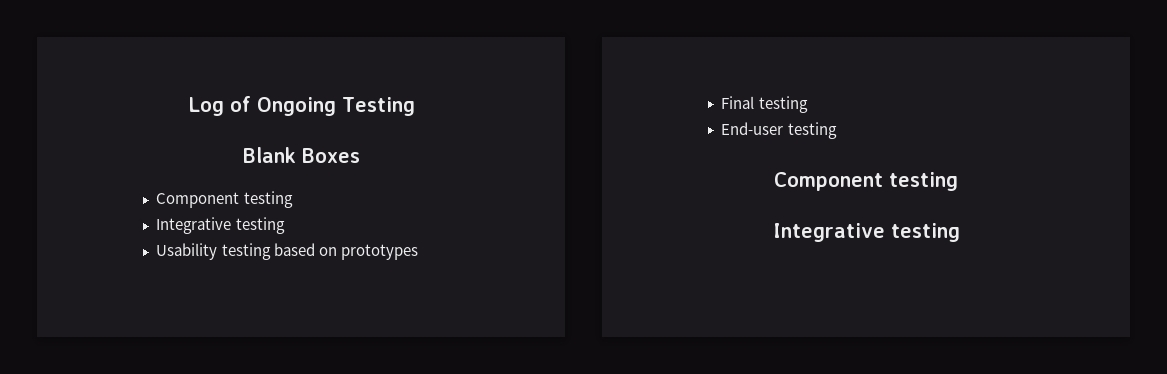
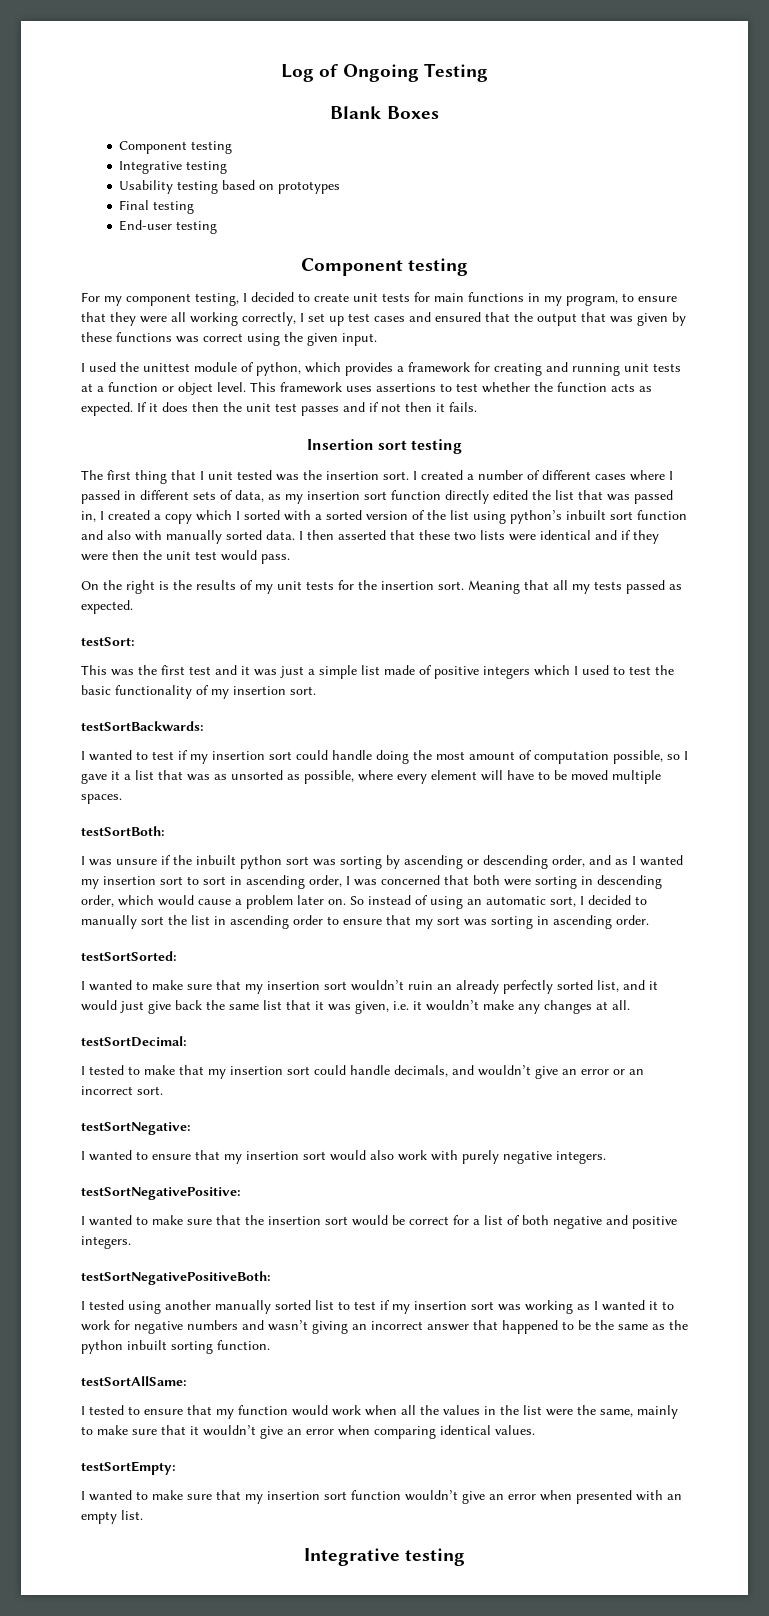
(958, 181) none -> [81,292,677,306] [81,312,686,326] [81,332,377,346] [81,362,681,376] [81,382,652,395] [81,402,477,416] [306,439,463,454] [81,470,673,484] [81,490,673,504] [81,510,687,524] [81,530,659,544] [81,550,290,564] [81,580,682,594] [81,600,133,614] [81,637,135,646] [81,665,674,679] [81,685,316,699] [81,721,204,731] [81,750,688,764] [81,770,661,784] [81,794,122,804] [81,826,165,836] [81,855,683,869] [81,875,662,889] [81,895,647,909] [81,915,649,929] [81,951,177,961] [81,980,658,994] [81,1000,630,1014] [81,1036,187,1047] [81,1065,644,1079] [81,1086,163,1095] [81,1122,191,1135] [81,1150,606,1164] [81,1187,241,1200] [81,1215,677,1229] [81,1236,131,1249] [81,1271,271,1285] [81,1300,674,1314] [81,1320,688,1334] [81,1340,270,1354] [81,1376,187,1386] [81,1405,678,1419] [81,1425,535,1439] [81,1461,176,1475] [81,1490,682,1504] [81,1510,143,1524] // For my component testing, I decided to create unit tests for main functions in my program, to ensure that they were all working correctly, I set up test cases and ensured that the output that was given by these functions was correct using the given input. // I used the unittest module of python, which provides a framework for creating and running unit tests at a function or object level. This framework uses assertions to test whether the function acts as expected. If it does then the unit test passes and if not then it fails. // Insertion sort testing // The first thing that I unit tested was the insertion sort. I created a number of different cases where I passed in different sets of data, as my insertion sort function directly edited the list that was passed in, I created a copy which I sorted with a sorted version of the list using python’s inbuilt sort function and also with manually sorted data. I then asserted that these two lists were identical and if they were then the unit test would pass. // On the right is the results of my unit tests for the insertion sort. Meaning that all my tests passed as expected. // testSort: // This was the first test and it was just a simple list made of positive integers which I used to test the basic functionality of my insertion sort. // testSortBackwards: // I wanted to test if my insertion sort could handle doing the most amount of computation possible, so I gave it a list that was as unsorted as possible, where every element will have to be moved multiple spaces. // testSortBoth: // I was unsure if the inbuilt python sort was sorting by ascending or descending order, and as I wanted my insertion sort to sort in ascending order, I was concerned that both were sorting in descending order, which would cause a problem later on. So instead of using an automatic sort, I decided to manually sort the list in ascending order to ensure that my sort was sorting in ascending order. // testSortSorted: // I wanted to make sure that my insertion sort wouldn’t ruin an already perfectly sorted list, and it would just give back the same list that it was given, i.e. it wouldn’t make any changes at all. // testSortDecimal: // I tested to make that my insertion sort could handle decimals, and wouldn’t give an error or an incorrect sort. // testSortNegative: // I wanted to ensure that my insertion sort would also work with purely negative integers. // testSortNegativePositive: // I wanted to make sure that the insertion sort would be correct for a list of both negative and positive integers. // testSortNegativePositiveBoth: // I tested using another manually sorted list to test if my insertion sort was working as I wanted it to work for negative numbers and wasn’t giving an incorrect answer that happened to be the same as the python inbuilt sorting function. // testSortAllSame: // I tested to ensure that my function would work when all the values in the list were the same, mainly to make sure that it wouldn’t give an error when comparing identical values. // testSortEmpty: // I wanted to make sure that my insertion sort function wouldn’t give an error when presented with an empty list.

